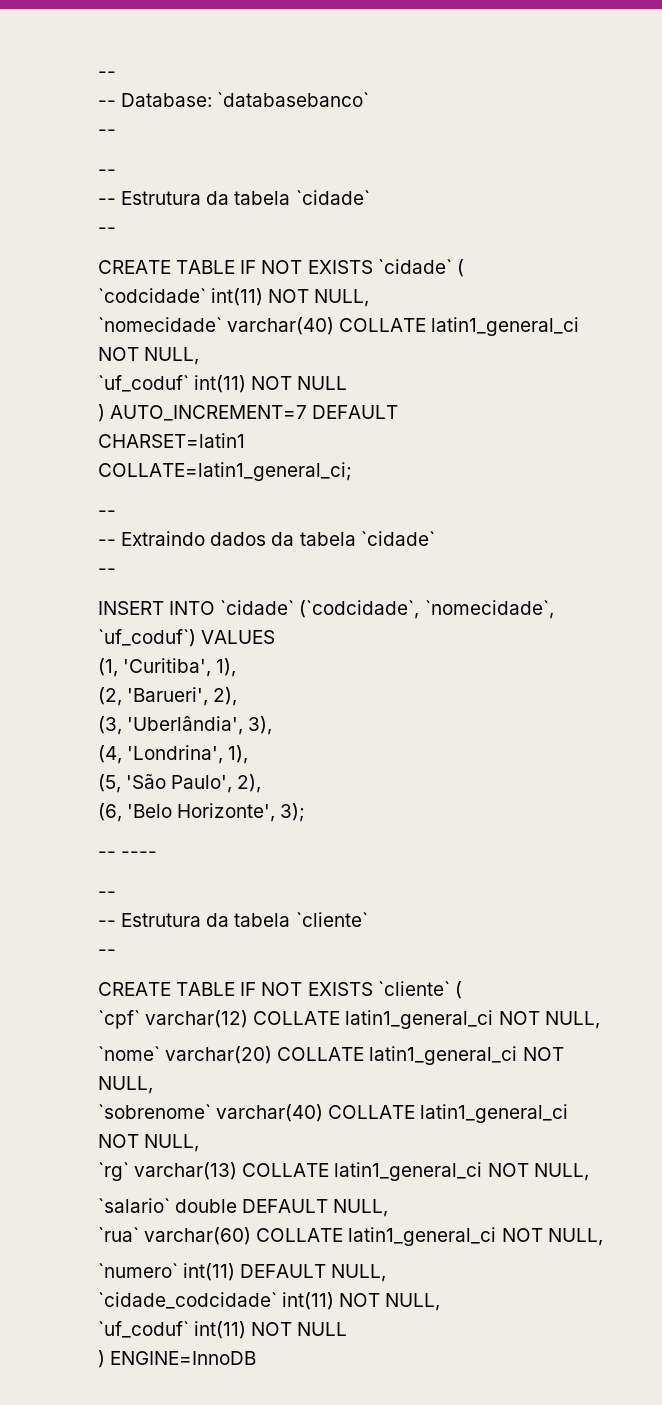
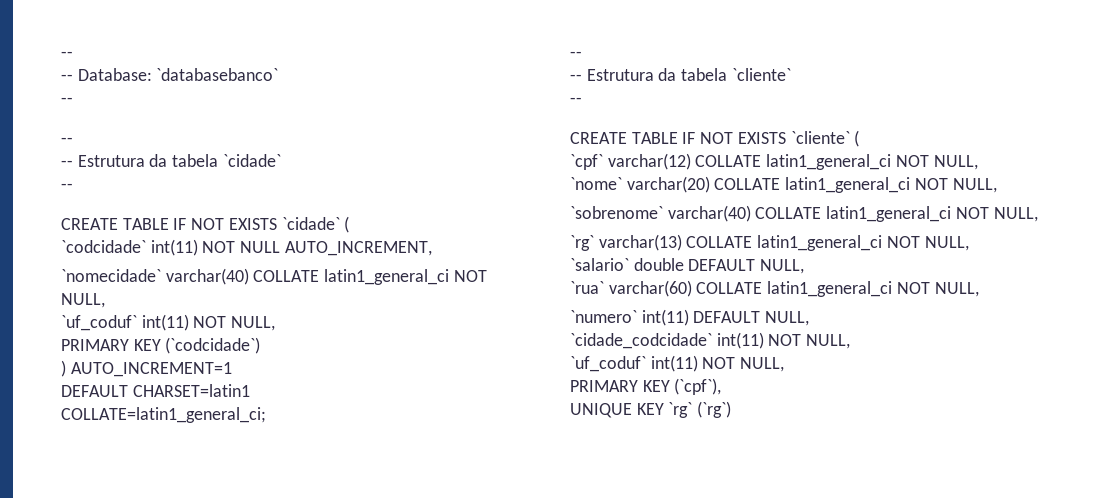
[314,289,370,307] NULL, -> [240,241,432,256] NULL AUTO_INCREMENT,
[297,376,348,390] [98,404,399,422] NULL // ) AUTO_INCREMENT=7 DEFAULT // -> [231,316,276,331] [61,337,261,354] [61,360,232,377] [61,385,128,397] NULL, // PRIMARY KEY (`codcidade`) // ) AUTO_INCREMENT=1 // DEFAULT
[98,531,435,546] [98,568,116,575] [98,600,554,619] [98,629,276,647] [98,658,237,677] [98,687,238,706] [98,716,273,735] [98,745,249,764] [98,774,262,793] [98,803,306,822] [98,851,158,858] [98,891,116,898] // -- Extraindo dados da tabela `cidade` // -- // INSERT INTO `cidade` (`codcidade`, `nomecidade`, `uf_coduf`) VALUES // (1, 'Curitiba', 1), // (2, 'Barueri', 2), // (3, 'Uberlândia', 3), // (4, 'Londrina', 1), // (5, 'São Paulo', 2), // (6, 'Belo Horizonte', 3); // -- ---- // -- -> (582, 54) none
[297,1322,348,1336] [98,1350,257,1368] NULL // ) ENGINE=InnoDB -> [740,357,785,372] [570,378,722,395] [570,401,732,418] NULL, // PRIMARY KEY (`cpf`), // UNIQUE KEY `rg` (`rg`)

